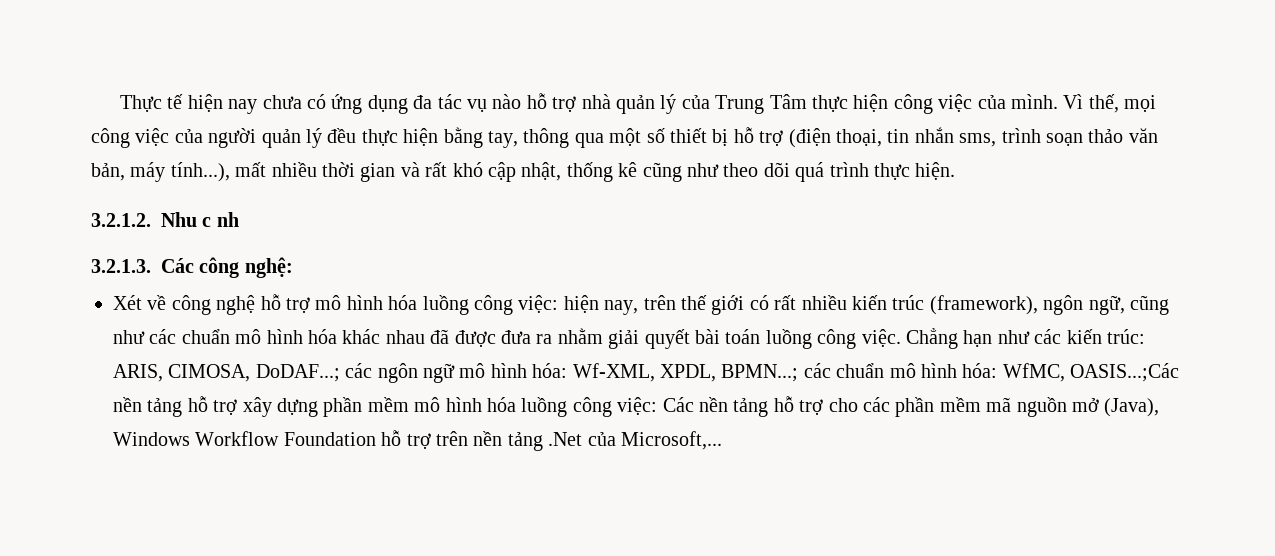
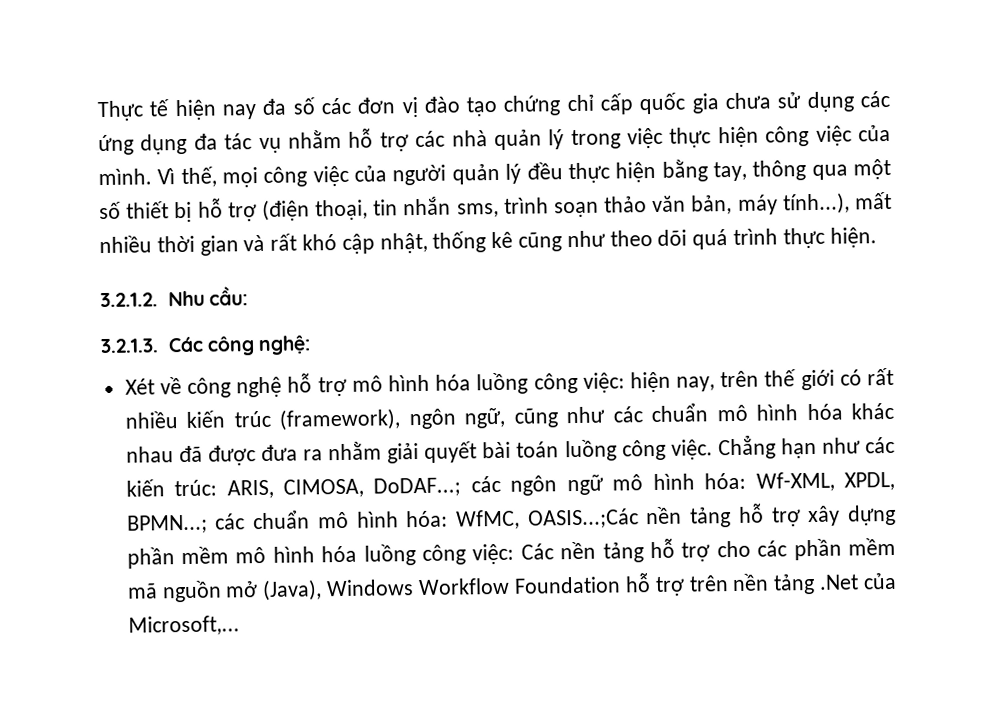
[262,94,326,109] chưa có -> [262,90,890,118] đa số các đơn vị đào tạo chứng chỉ cấp quốc gia chưa sử dụng các
[492,93,577,112] nào hỗ trợ -> [287,128,446,152] nhằm hỗ trợ các
[681,94,807,114] của Trung Tâm -> [570,127,664,150] trong việc
[202,212,239,227] c nh -> [209,286,249,306] cầu:

